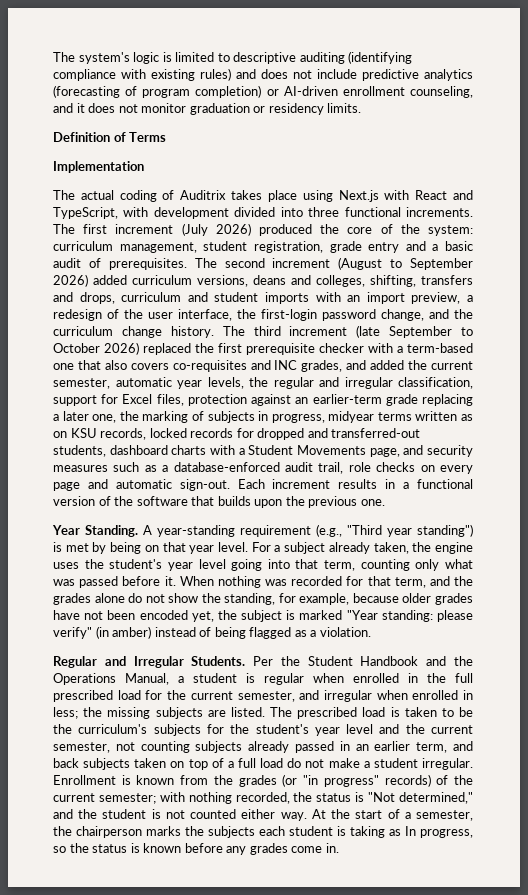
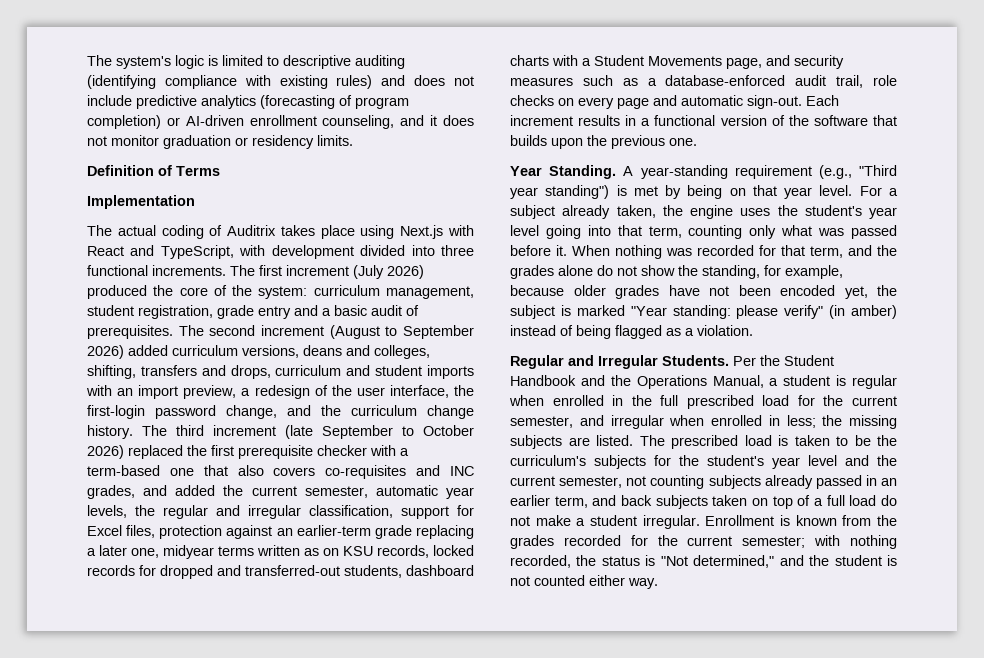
[119,411,325,423] the marking of subjects in progress, -> (159, 553) none
[282,774,449,787] (or "in progress" records) of -> [563,535,648,546] recorded for
[311,809,473,821] [53,826,473,838] [53,843,339,855] At the start of a semester, the chairperson marks the subjects each student is taking as In progress, so the status is known before any grades come in. -> (658, 583) none

